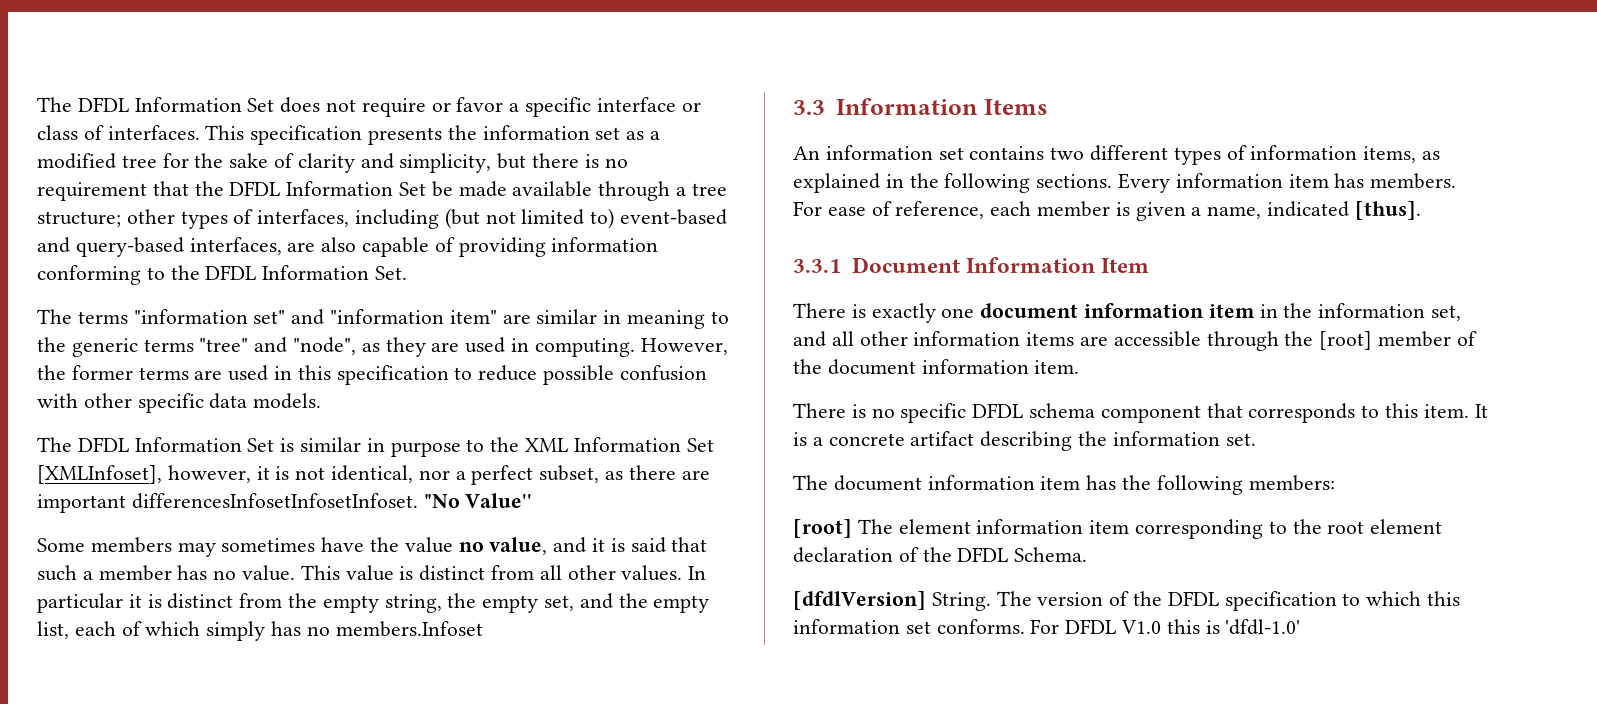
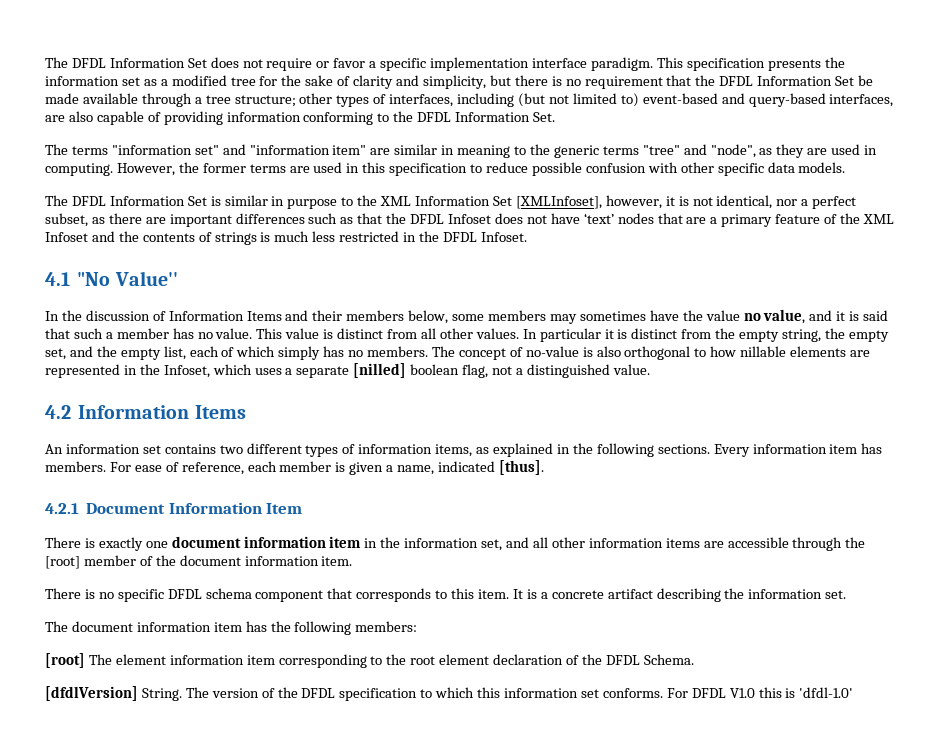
[596,97,701,112] [37,125,200,140] interface or class of interfaces. -> [430,57,653,71] implementation interface paradigm.
[131,493,533,509] [37,538,85,552] differencesInfosetInfosetInfoset. "No Value'' // Some -> [235,213,894,227] [45,231,527,245] [45,271,178,286] [45,310,485,324] differences such as that the DFDL Infoset does not have ‘text’ nodes that are a primary feature of the XML Infoset and the contents of strings is much less restricted in the DFDL Infoset. // 4.1 "No Value'' // In the discussion of Information Items and their members below, some
[335,621,483,637] [793,100,825,115] members.Infoset // 3.3 -> [367,346,871,360] [45,363,650,378] [45,405,71,419] members. The concept of no-value is also orthogonal to how nillable elements are represented in the Infoset, which uses a separate [nilled] boolean flag, not a distinguished value. // 4.2
[793,259,841,273] 3.3.1 -> [45,503,79,514] 4.2.1

